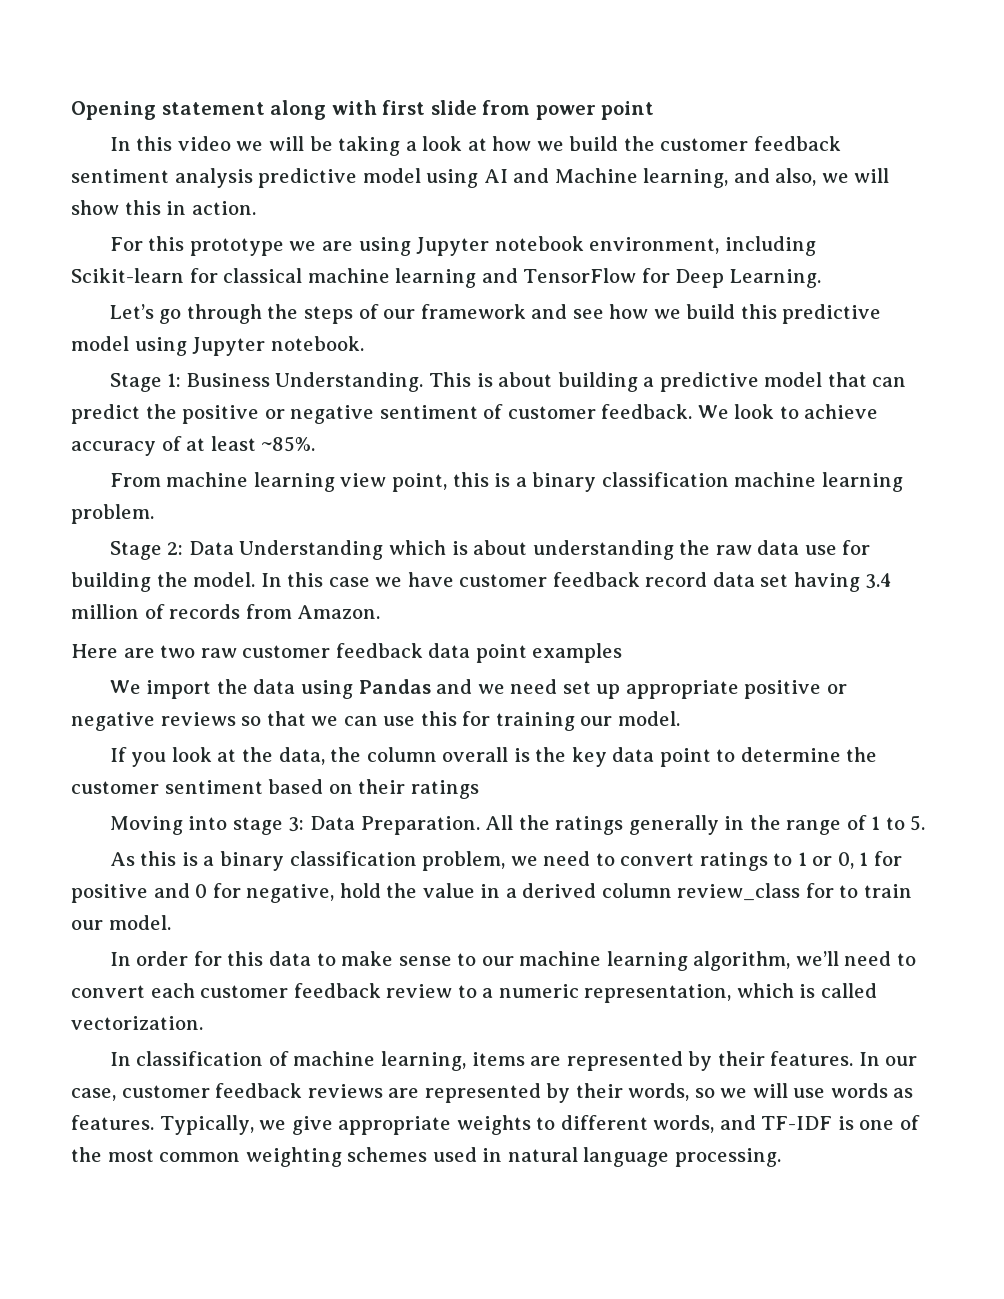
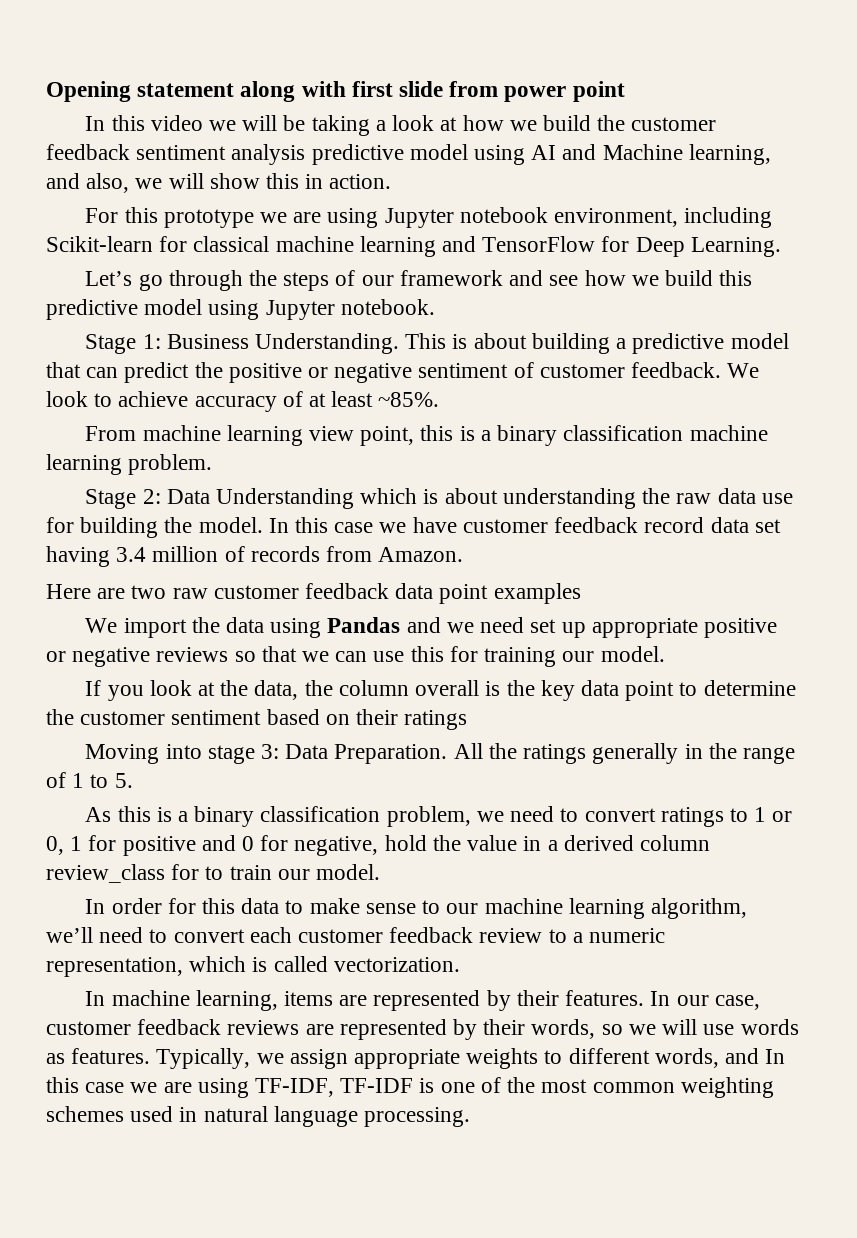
[136,1051,289,1066] classification of -> (106, 998) none
[291,1116,333,1135] give -> [289,1049,348,1069] assign
(756, 1122) none -> [765,1049,786,1064] [46,1077,335,1098] In this case we are using TF-IDF,

